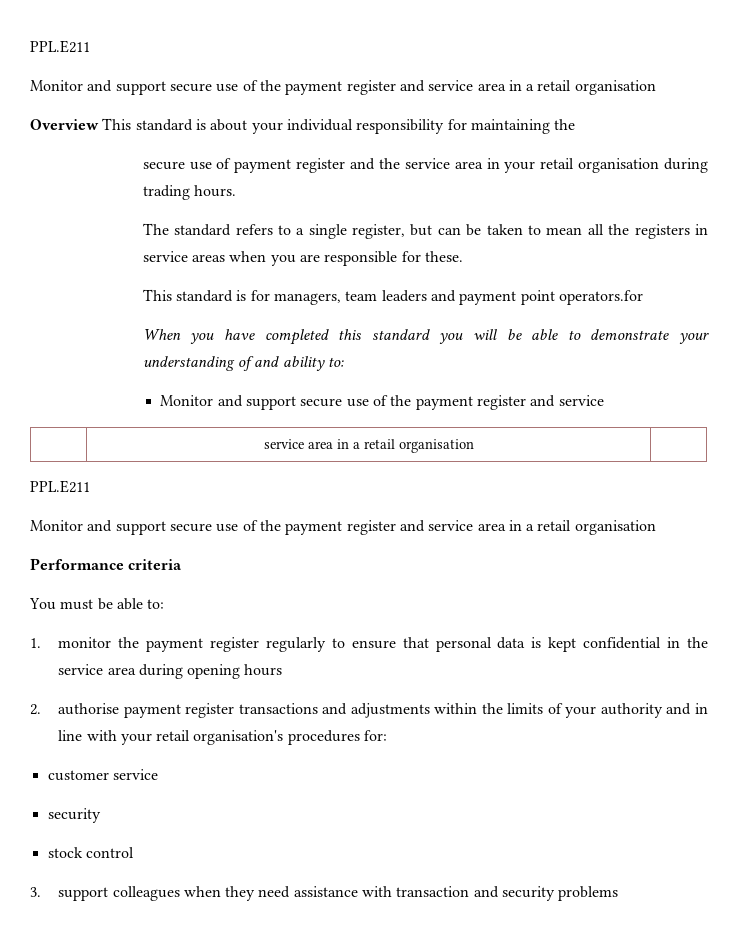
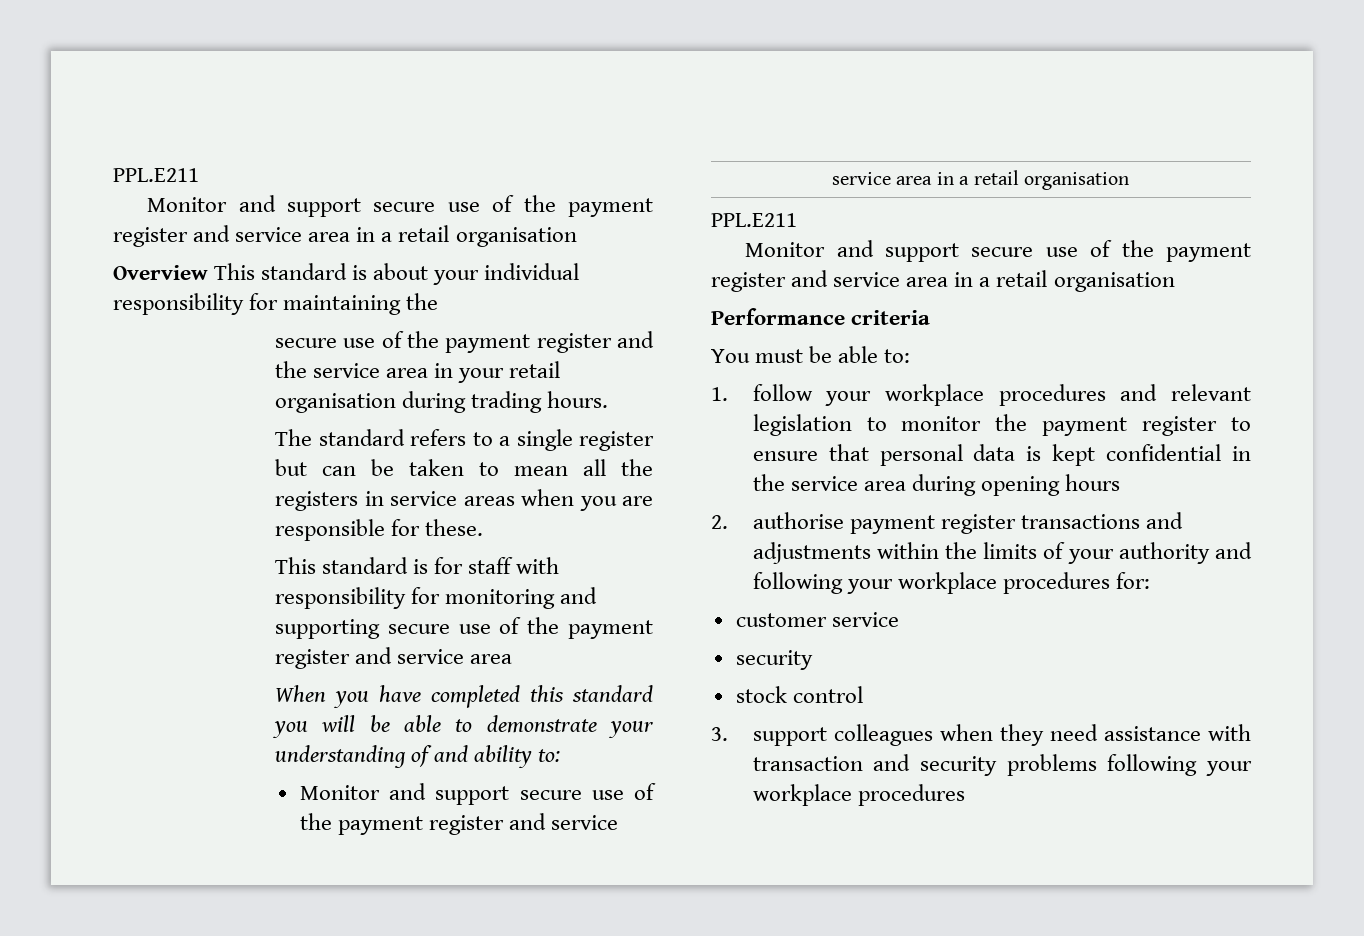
(232, 163) none -> [407,331,439,348] the
[352,224,406,239] register, -> [579,431,654,451] register
[274,290,643,305] managers, team leaders and payment point operators.for -> [468,557,560,574] [275,587,598,609] [275,617,653,639] [275,647,513,669] staff with responsibility for monitoring and supporting secure use of the payment register and service area
(41, 643) none -> [752,384,1251,406] [752,414,887,436] follow your workplace procedures and relevant legislation to
[265,637,326,652] regularly -> (1218, 426) none
[695,703,708,714] [58,730,284,745] in line with your retail organisation's -> [752,572,997,594] following your workplace
(619, 893) none -> [1107,754,1252,776] [752,784,965,806] following your workplace procedures

